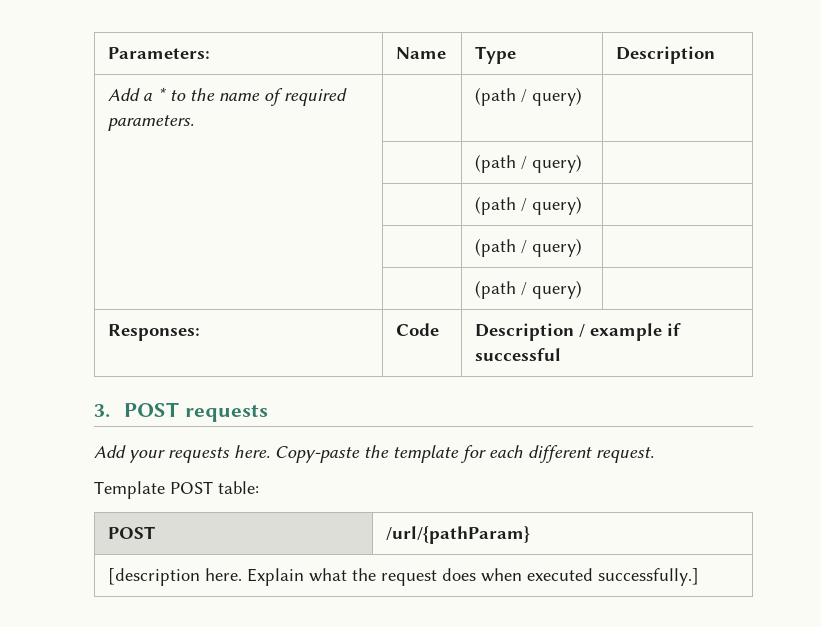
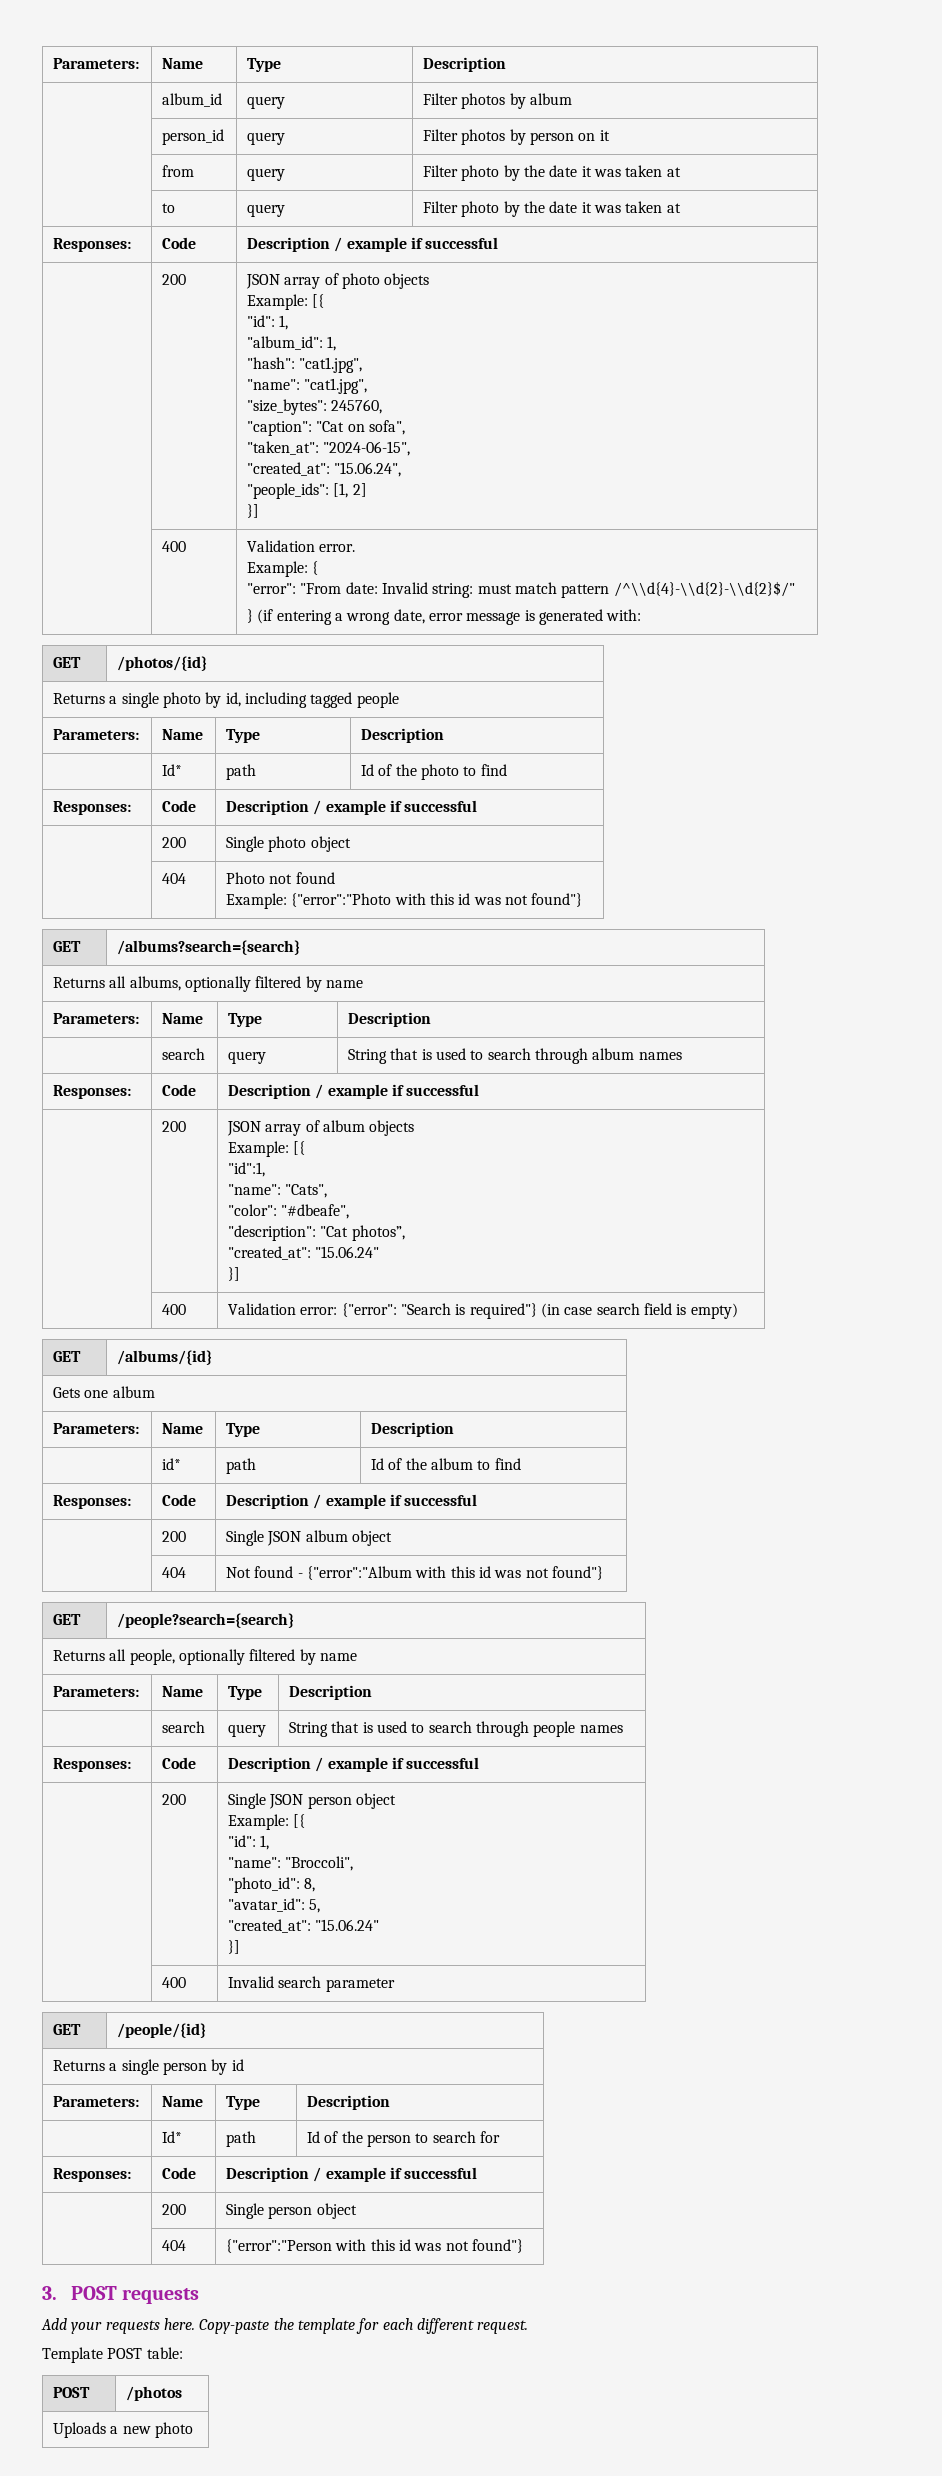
[107,47,210,59] [395,47,446,59] [474,46,516,64] [615,46,715,64] [107,87,347,106] [107,115,194,131] [474,87,582,106] [474,154,582,173] [474,196,582,215] [474,238,582,257] [474,280,582,299] [107,324,200,341] [395,323,439,336] [474,323,681,341] [474,348,561,361] Parameters: | Name | Type | Description // Add a * to the name of required parameters. | | (path / query) | // | | (path / query) | // | | (path / query) | // | | (path / query) | // | | (path / query) | // Responses: | Code | Description / example if successful -> [53,58,140,69] [162,58,204,69] [247,58,282,72] [423,57,507,72] [162,93,223,107] [247,96,286,109] [423,93,573,109] [162,129,225,145] [247,132,286,145] [423,129,610,145] [162,165,195,177] [247,168,286,181] [423,165,681,181] [162,203,176,213] [247,204,286,217] [423,201,681,217] [53,238,132,252] [162,237,197,249] [247,237,499,252] [162,274,187,285] [246,273,430,289] [247,294,325,310] [247,315,289,330] [247,336,337,351] [247,357,363,373] [247,378,368,394] [247,399,383,415] [247,420,406,436] [247,441,411,456] [247,462,402,477] [247,483,367,499] [247,504,260,518] [162,541,187,552] [247,540,356,552] [247,561,319,577] [247,581,795,598] [247,609,642,625] [53,657,82,668] [117,656,208,671] [53,692,399,708] [53,729,140,740] [162,729,204,740] [226,729,261,743] [361,728,445,743] [162,764,183,776] [226,764,257,780] [361,764,507,780] [53,801,132,815] [162,800,197,812] [226,800,478,815] [162,837,187,848] [226,836,351,852] [162,873,187,884] [226,872,335,884] [226,893,583,909] [53,941,82,952] [117,940,301,955] [53,976,364,992] [53,1013,140,1024] [162,1013,204,1024] [228,1013,263,1027] [348,1012,432,1027] [162,1048,206,1060] [228,1051,267,1064] [348,1048,682,1064] [53,1085,132,1099] [162,1084,197,1096] [228,1084,480,1099] [162,1121,187,1132] [227,1120,415,1136] [228,1141,306,1157] [228,1162,266,1177] [228,1184,328,1198] [228,1204,350,1219] [228,1225,405,1241] [228,1246,380,1260] [228,1267,241,1281] [162,1304,187,1315] [228,1303,738,1319] [53,1351,82,1362] [117,1350,213,1365] [53,1386,155,1398] [53,1423,140,1434] [162,1423,204,1434] [226,1423,261,1437] [371,1422,455,1437] [162,1458,182,1470] [226,1458,257,1474] [371,1458,521,1470] [53,1495,132,1509] [162,1494,197,1506] [226,1494,478,1509] [162,1531,187,1542] [226,1530,393,1546] [162,1567,187,1578] [226,1566,603,1580] [53,1614,82,1625] [117,1613,295,1628] [53,1649,358,1665] [53,1686,140,1697] [162,1686,204,1697] [228,1686,263,1700] [289,1685,373,1700] [162,1721,206,1733] [228,1724,267,1737] [289,1721,623,1737] [53,1758,132,1772] [162,1757,197,1769] [228,1757,480,1772] [162,1794,187,1805] [228,1793,397,1809] [228,1814,306,1830] [228,1835,270,1850] [228,1856,354,1871] [228,1877,316,1893] [228,1898,321,1913] [228,1919,380,1933] [228,1940,241,1954] [162,1977,187,1988] [228,1976,395,1992] [53,2024,82,2035] [117,2023,207,2038] [53,2059,244,2075] [53,2096,140,2107] [162,2096,204,2107] [226,2096,261,2110] [307,2095,391,2110] [162,2131,183,2143] [226,2131,257,2147] [307,2131,501,2147] [53,2168,132,2182] [162,2167,197,2179] [226,2167,478,2182] [162,2204,187,2215] [226,2203,357,2219] [162,2240,187,2251] [226,2239,524,2253] Parameters: | Name | Type | Description // | album_id | query | Filter photos by album // | person_id | query | Filter photos by person on it // | from | query | Filter photo by the date it was taken at // | to | query | Filter photo by the date it was taken at // Responses: | Code | Description / example if successful // | 200 | JSON array of photo objects // Example: [{ // "id": 1, // "album_id": 1, // "hash": "cat1.jpg", // "name": "cat1.jpg", // "size_bytes": 245760, // "caption": "Cat on sofa", // "taken_at": "2024-06-15", // "created_at": "15.06.24", // "people_ids": [1, 2] // }] // | 400 | Validation error. // Example: { // "error": "From date: Invalid string: must match pattern /^\\d{4}-\\d{2}-\\d{2}$/" // } (if entering a wrong date, error message is generated with: // GET | /photos/{id} // Returns a single photo by id, including tagged people // Parameters: | Name | Type | Description // | Id* | path | Id of the photo to find // Responses: | Code | Description / example if successful // | 200 | Single photo object // | 404 | Photo not found // Example: {"error":"Photo with this id was not found"} // GET | /albums?search={search} // Returns all albums, optionally filtered by name // Parameters: | Name | Type | Description // | search | query | String that is used to search through album names // Responses: | Code | Description / example if successful // | 200 | JSON array of album objects // Example: [{ // "id":1, // "name": "Cats", // "color": "#dbeafe", // "description": "Cat photos”, // "created_at": "15.06.24" // }] // | 400 | Validation error: {"error": "Search is required"} (in case search field is empty) // GET | /albums/{id} // Gets one album // Parameters: | Name | Type | Description // | id* | path | Id of the album to find // Responses: | Code | Description / example if successful // | 200 | Single JSON album object // | 404 | Not found - {"error":"Album with this id was not found"} // GET | /people?search={search} // Returns all people, optionally filtered by name // Parameters: | Name | Type | Description // | search | query | String that is used to search through people names // Responses: | Code | Description / example if successful // | 200 | Single JSON person object // Example: [{ // "id": 1, // "name": "Broccoli", // "photo_id": 8, // "avatar_id": 5, // "created_at": "15.06.24" // }] // | 400 | Invalid search parameter // GET | /people/{id} // Returns a single person by id // Parameters: | Name | Type | Description // | Id* | path | Id of the person to search for // Responses: | Code | Description / example if successful // | 200 | Single person object // | 404 | {"error":"Person with this id was not found"}
[385,526,530,544] [107,568,699,586] /url/{pathParam} // [description here. Explain what the request does when executed successfully.] -> [126,2386,183,2401] [53,2422,194,2438] /photos // Uploads a new photo

